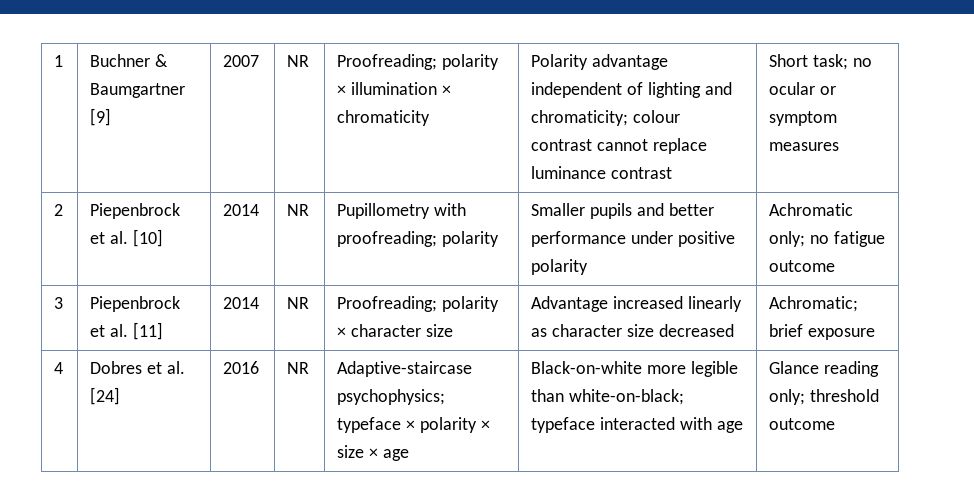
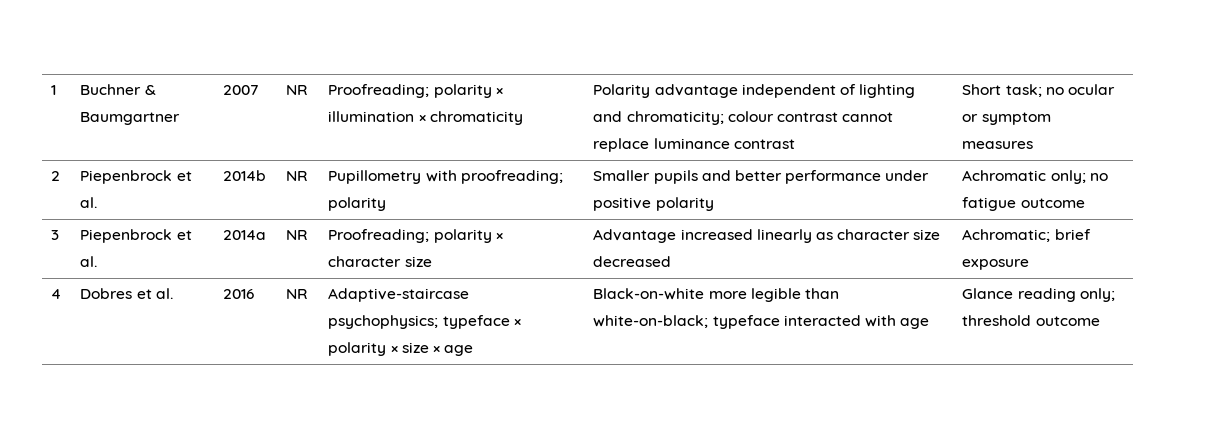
[90,108,112,126] [9] -> (181, 118) none
[132,229,163,247] [223,204,260,216] [10] | 2014 -> [223,170,267,181] | 2014b
[132,322,163,340] [223,297,260,309] [11] | 2014 -> [223,230,267,240] | 2014a
[90,387,121,405] [24] -> (173, 293) none

